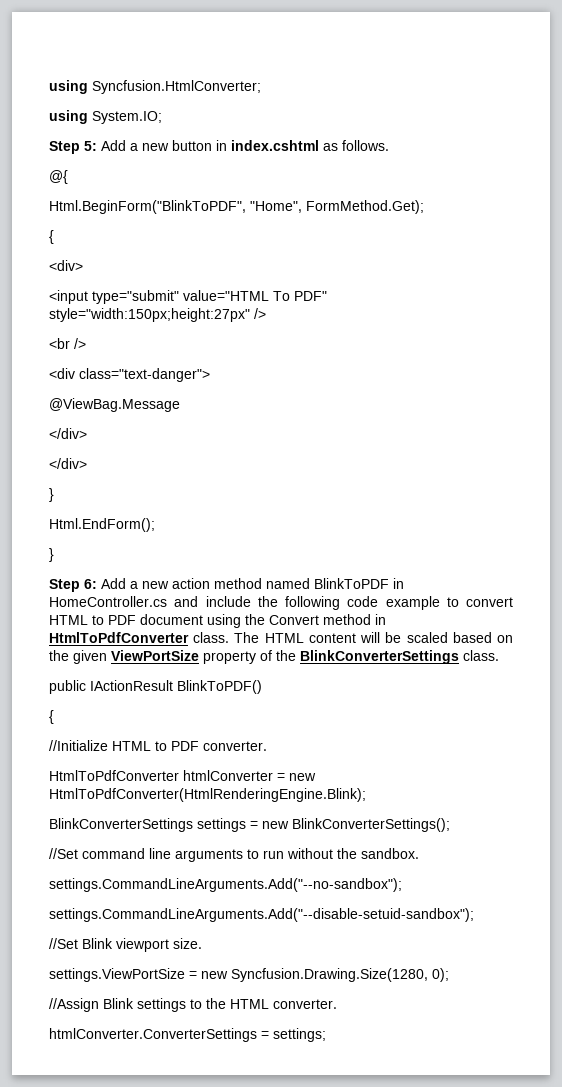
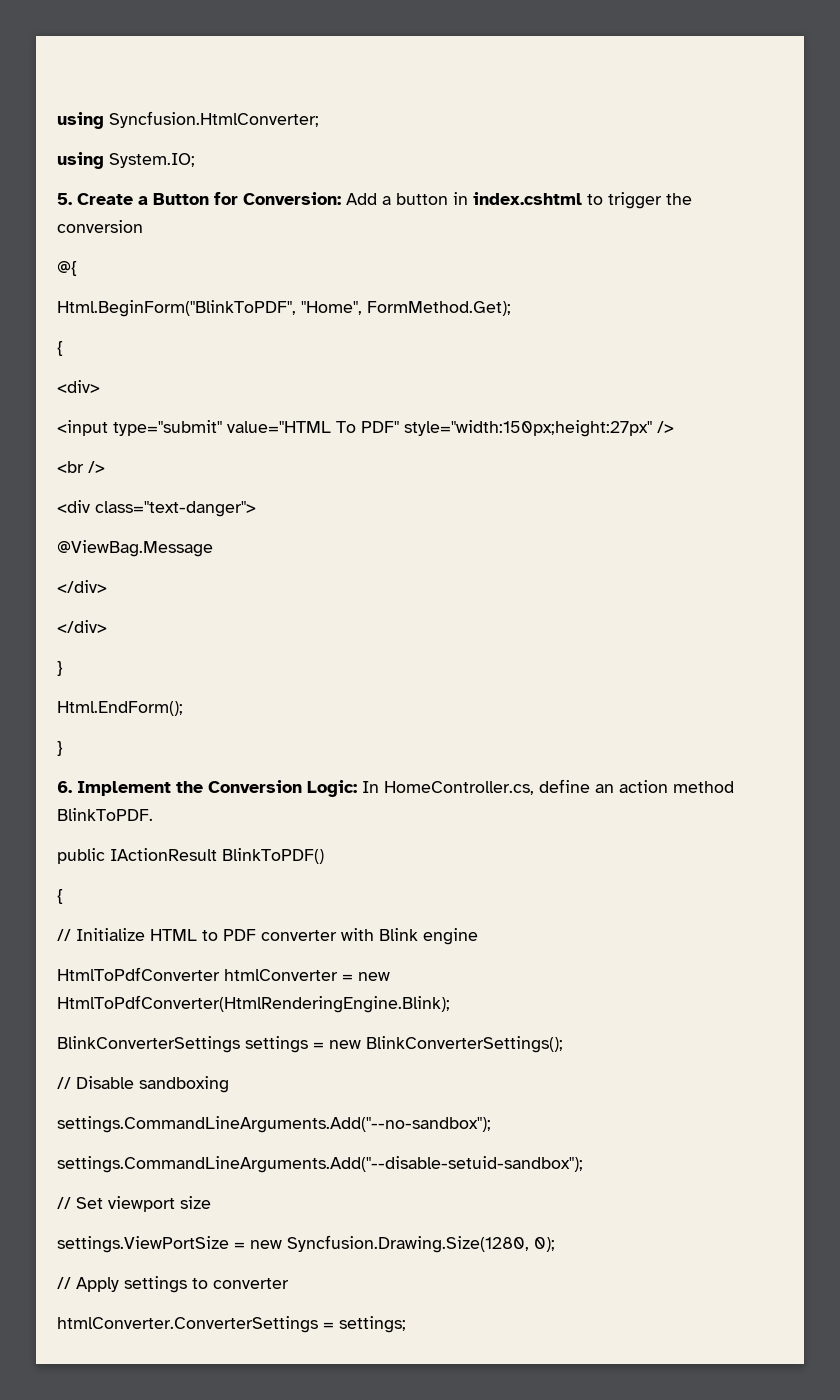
[49,140,169,154] Step 5: Add a new -> [57,192,391,205] 5. Create a Button for Conversion: Add a
[323,140,389,151] as follows. -> [587,192,692,209] [57,220,143,233] to trigger the conversion
[49,578,404,592] [49,596,513,610] [49,614,386,628] [49,632,513,643] [49,650,499,664] Step 6: Add a new action method named BlinkToPDF in HomeController.cs and include the following code example to convert HTML to PDF document using the Convert method in HtmlToPdfConverter class. The HTML content will be scaled based on the given ViewPortSize property of the BlinkConverterSettings class. -> [57,779,734,797] [57,808,153,821] 6. Implement the Conversion Logic: In HomeController.cs, define an action method BlinkToPDF.
[49,740,267,751] //Initialize HTML to PDF converter. -> [57,928,478,945] // Initialize HTML to PDF converter with Blink engine
[49,848,419,862] [49,878,402,892] [49,908,474,922] [49,938,202,952] //Set command line arguments to run without the sandbox. // settings.CommandLineArguments.Add("--no-sandbox"); // settings.CommandLineArguments.Add("--disable-setuid-sandbox"); // //Set Blink viewport size. -> [57,1076,229,1093] [57,1116,491,1133] [57,1156,583,1173] [57,1196,211,1212] // Disable sandboxing // settings.CommandLineArguments.Add("--no-sandbox"); // settings.CommandLineArguments.Add("--disable-setuid-sandbox"); // // Set viewport size
[49,998,337,1012] //Assign Blink settings to the HTML converter. -> [57,1276,289,1293] // Apply settings to converter

